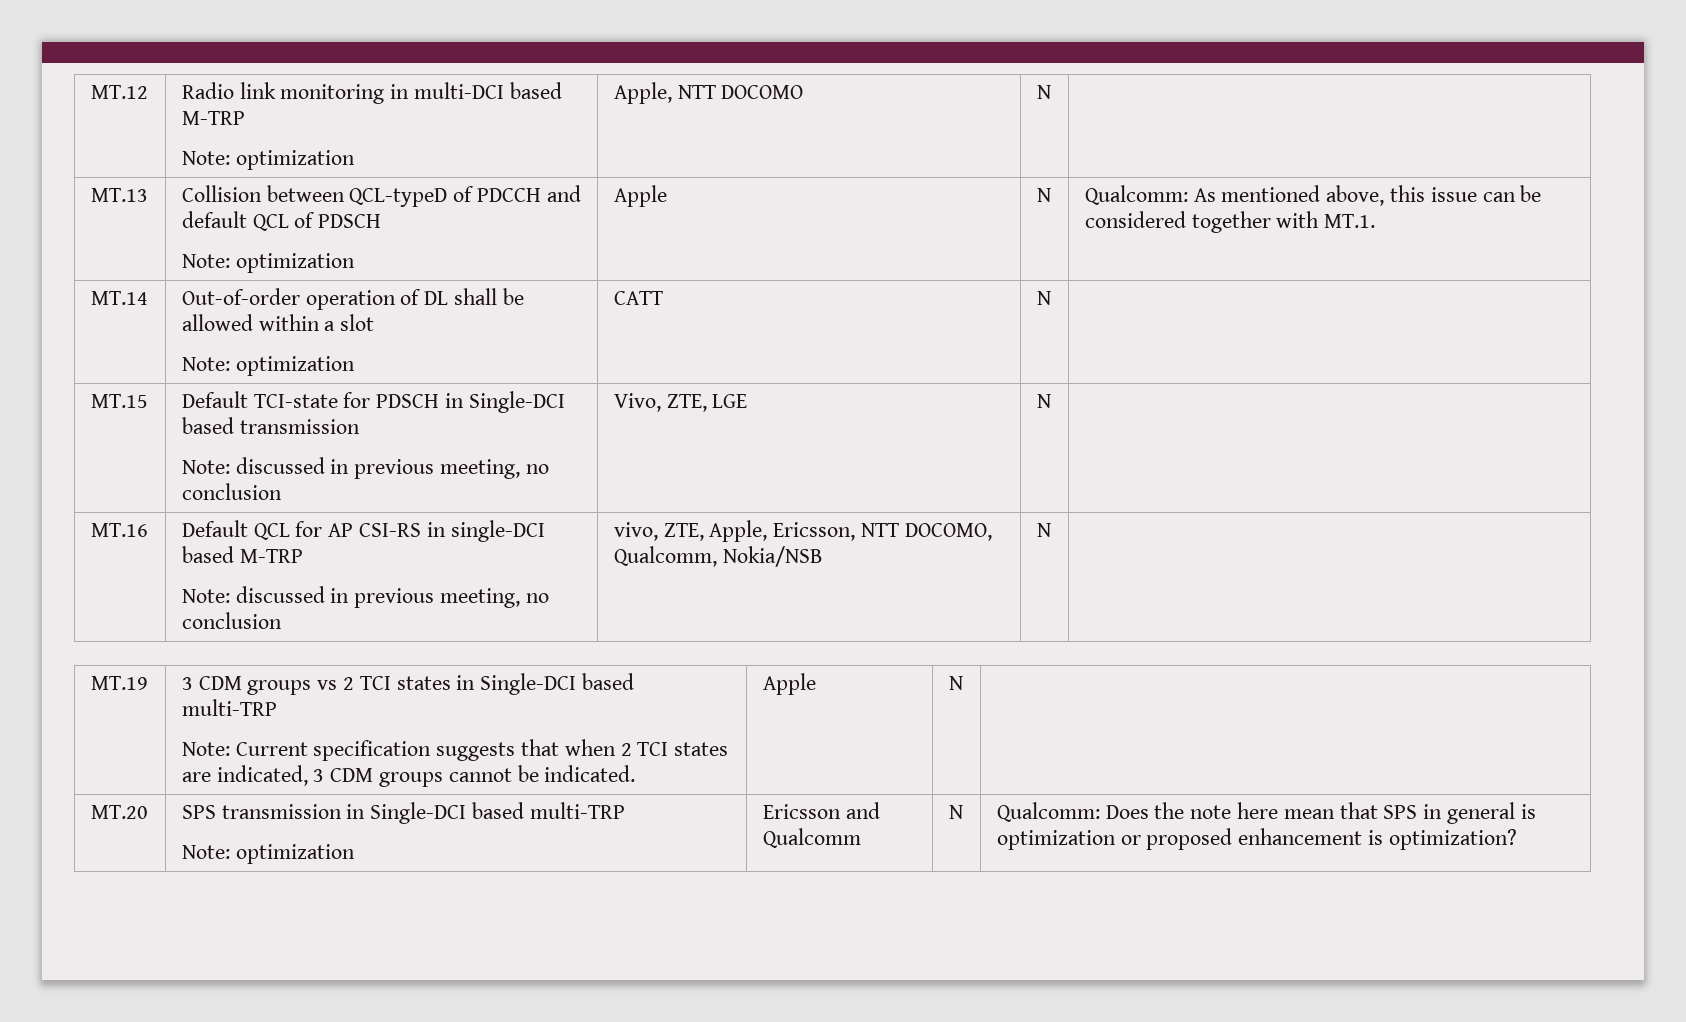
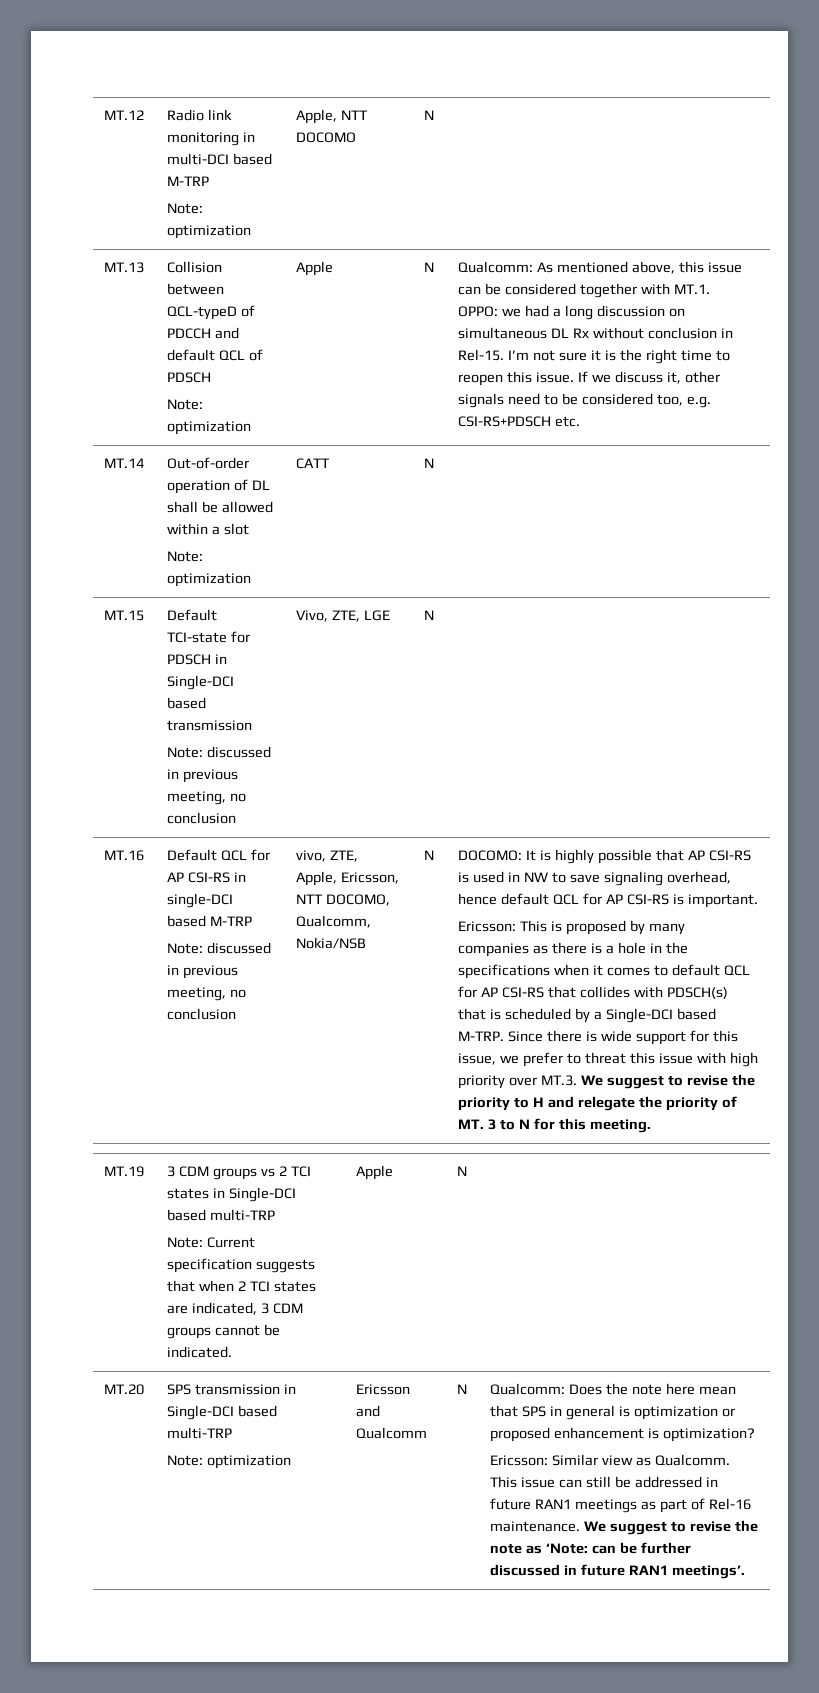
(1376, 221) none -> [458,305,685,320] [458,327,733,339] [458,349,730,364] [458,371,720,386] [458,393,711,408] [458,416,581,427] // OPPO: we had a long discussion on simultaneous DL Rx without conclusion in Rel-15. I’m not sure it is the right time to reopen this issue. If we discuss it, other signals need to be considered too, e.g. CSI-RS+PDSCH etc.
(1051, 530) none -> [458,849,751,864] [458,871,731,886] [458,893,758,908] [458,920,685,935] [458,942,688,957] [458,964,750,979] [458,986,728,999] [458,1008,716,1023] [458,1030,738,1045] [458,1052,758,1067] [458,1074,755,1089] [458,1096,737,1111] [458,1118,651,1133] DOCOMO: It is highly possible that AP CSI-RS is used in NW to save signaling overhead, hence default QCL for AP CSI-RS is important. // Ericsson: This is proposed by many companies as there is a hole in the specifications when it comes to default QCL for AP CSI-RS that collides with PDSCH(s) that is scheduled by a Single-DCI based M-TRP. Since there is wide support for this issue, we prefer to threat this issue with high priority over MT.3. We suggest to revise the priority to H and relegate the priority of MT. 3 to N for this meeting.
(1517, 839) none -> [490,1454,731,1466] [490,1476,718,1488] [490,1498,751,1513] [490,1520,758,1535] [490,1542,691,1554] [490,1564,746,1579] // Ericsson: Similar view as Qualcomm. This issue can still be addressed in future RAN1 meetings as part of Rel-16 maintenance. We suggest to revise the note as ‘Note: can be further discussed in future RAN1 meetings’.

